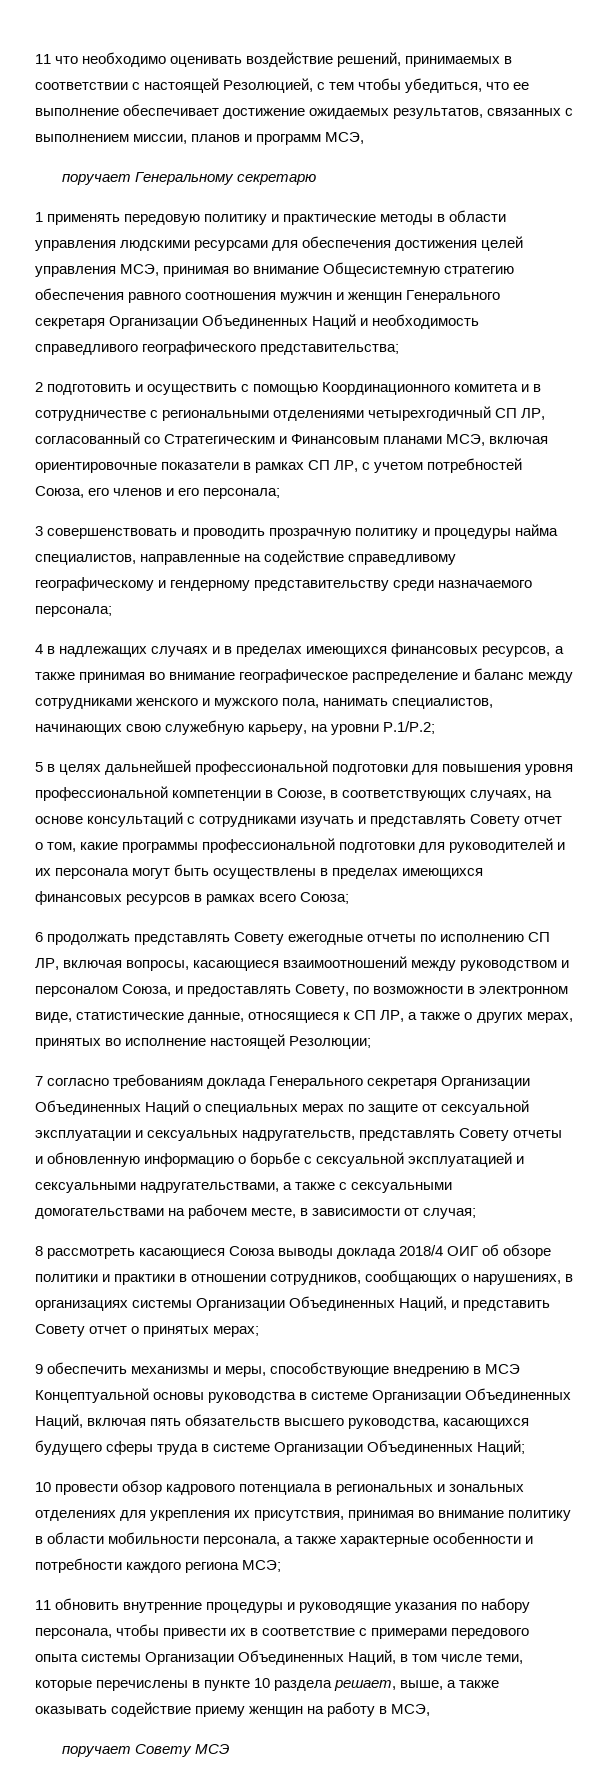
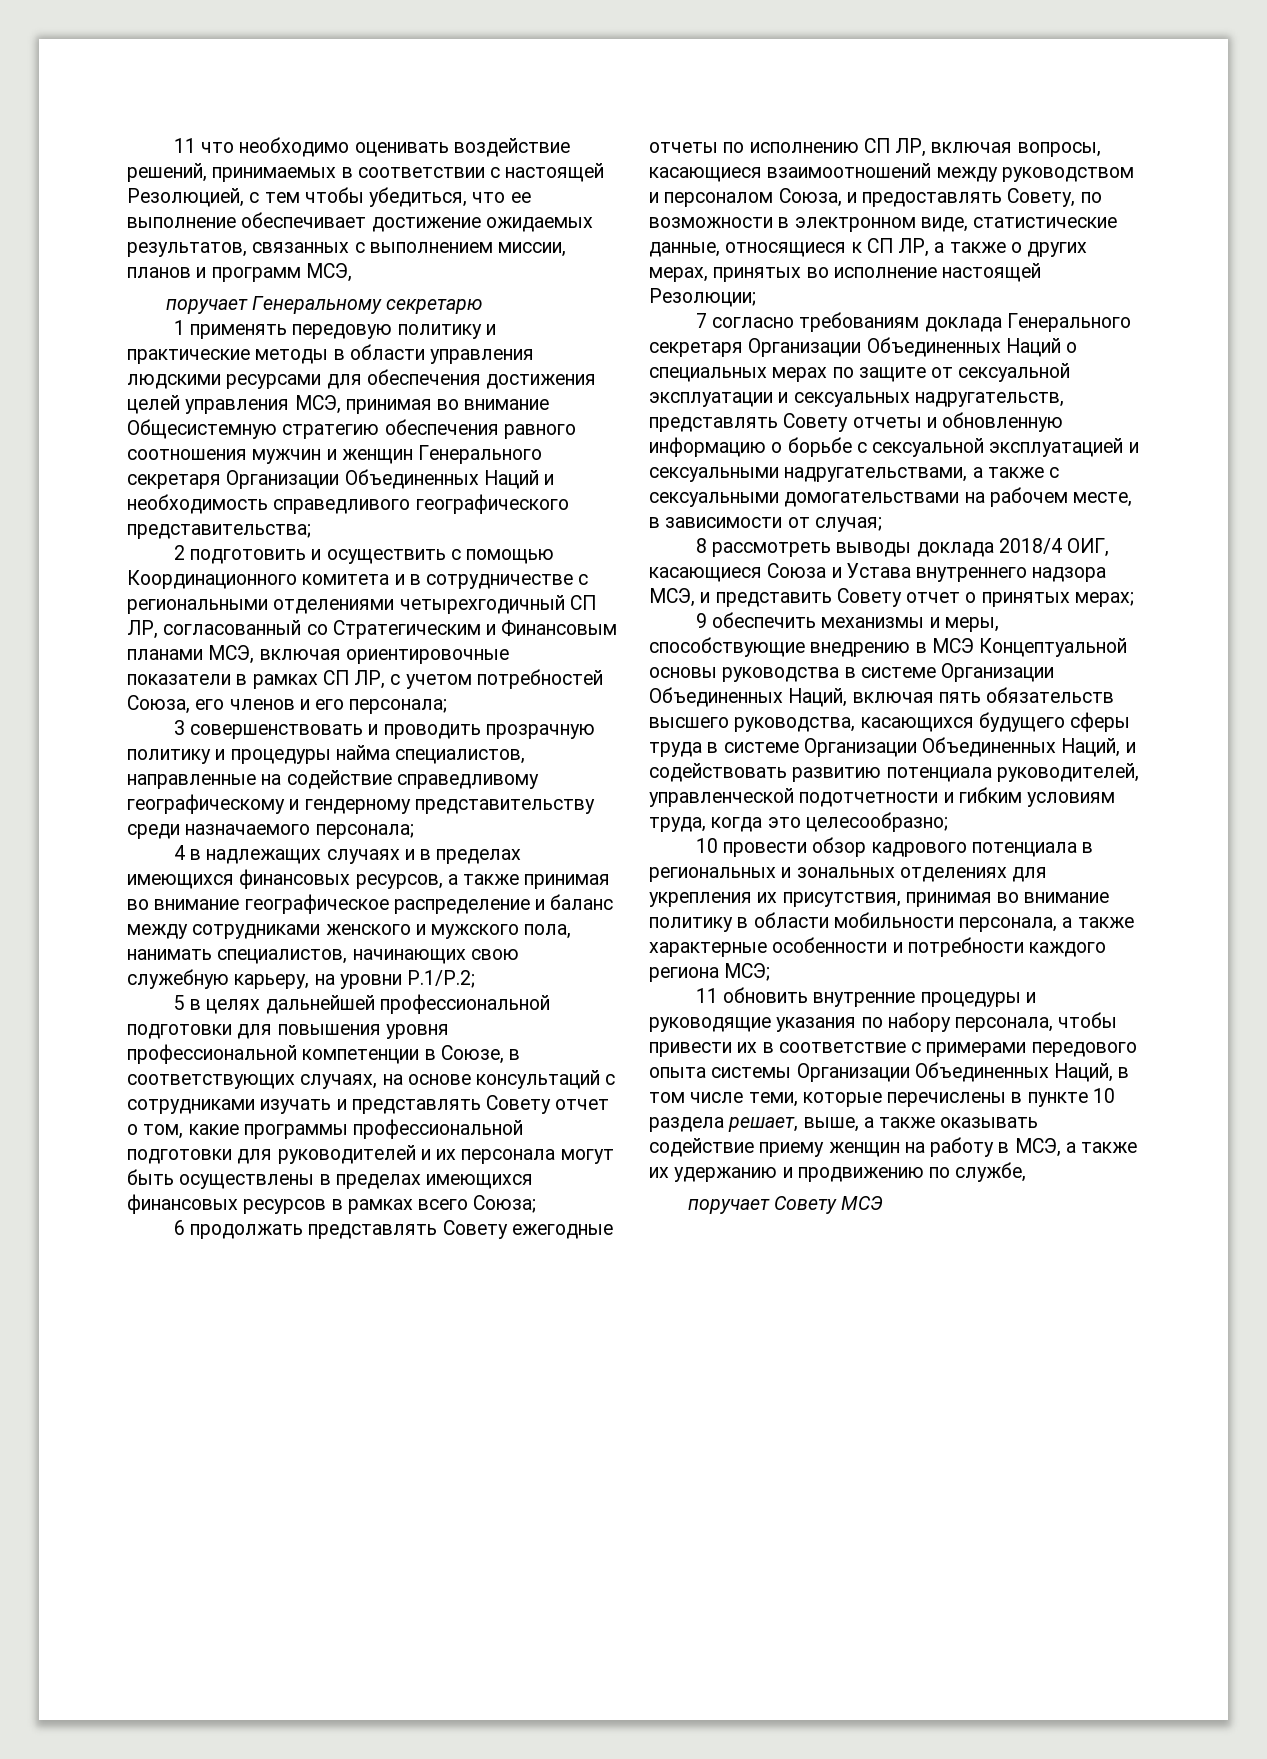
[139,1246,276,1259] касающиеся Союза -> (832, 549) none
[447,1244,552,1259] [35,1270,574,1285] [35,1296,448,1311] ОИГ об обзоре политики и практики в отношении сотрудников, сообщающих о нарушениях, в организациях системы Организации Объединенных Наций, -> [1067,538,1110,557] [649,563,1107,582] [649,588,695,607] ОИГ, касающиеся Союза и Устава внутреннего надзора МСЭ,
[477,1440,526,1455] Наций; -> [1061,738,1136,757] [649,763,1139,782] [649,787,1116,807] [649,812,948,832] Наций, и содействовать развитию потенциала руководителей, управленческой подотчетности и гибким условиям труда, когда это целесообразно;
(431, 1710) none -> [1065,1142,1138,1153] [649,1162,1027,1182] а также их удержанию и продвижению по службе,

